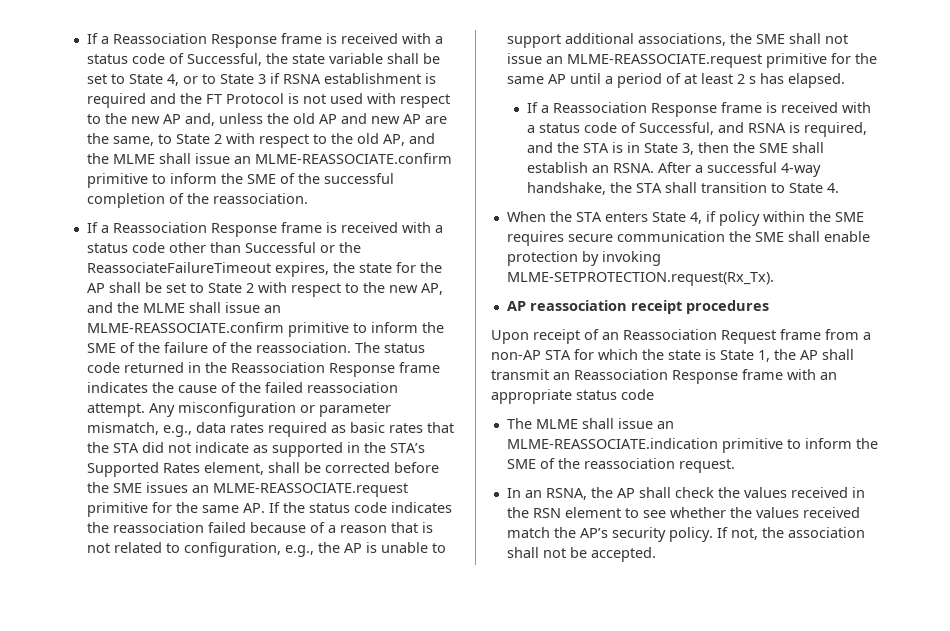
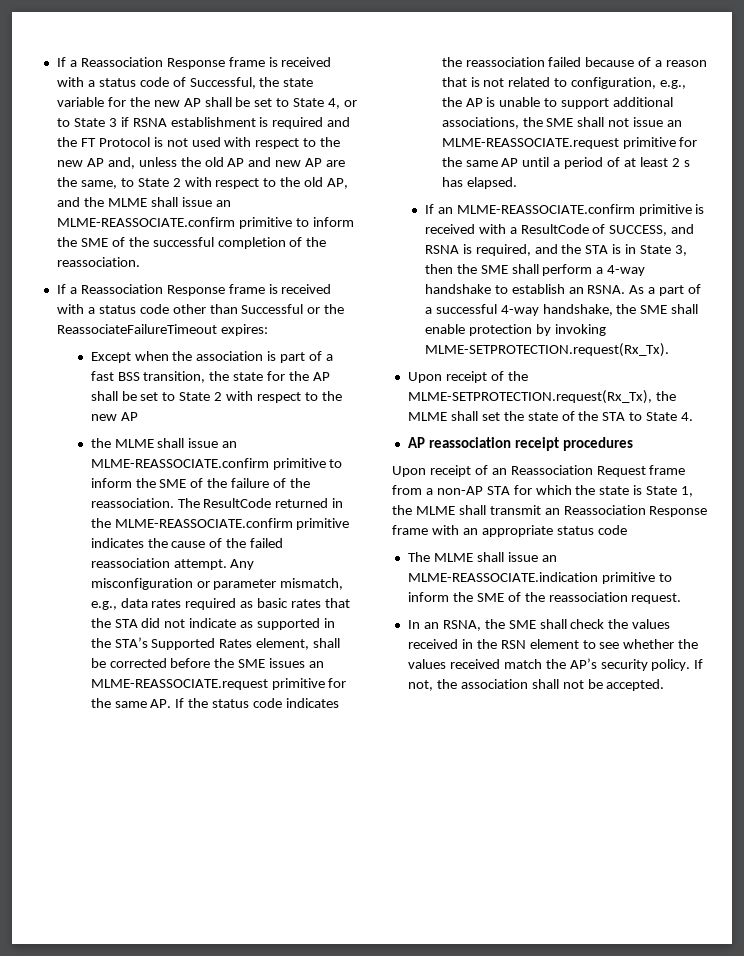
(383, 58) none -> [107,97,201,107] for the new AP
[274,262,329,277] expires, -> [220,324,268,336] [90,351,334,363] [90,371,206,383] expires: // Except when the association is part of a fast BSS transition,
[420,283,443,295] [86,302,113,313] AP, and -> [120,412,138,421] AP //
[383,343,425,353] [86,362,120,373] status code -> [203,498,272,508] ResultCode
[230,362,440,377] Reassociation Response frame -> [114,518,350,530] MLME-REASSOCIATE.confirm primitive
[541,102,872,117] [527,122,715,135] a Reassociation Response frame is received with a status code of Successful, -> [437,204,705,216] [424,224,668,236] an MLME-REASSOCIATE.confirm primitive is received with a ResultCode of SUCCESS,
[527,162,692,173] establish an RSNA. After -> [542,264,646,276] [424,284,702,296] perform a 4-way handshake to establish an RSNA. As a part of
[636,182,840,193] [506,211,864,226] [506,231,751,246] STA shall transition to State 4. // When the STA enters State 4, if policy within the SME requires secure communication the -> (637, 309) none
(774, 279) none -> [407,371,528,383] [407,390,676,404] [407,411,694,421] // Upon receipt of the MLME-SETPROTECTION.request(Rx_Tx), the MLME shall set the state of the STA to State 4.
[800,350,818,360] AP -> [415,506,455,515] MLME
[616,488,635,498] AP -> [508,620,536,629] SME

